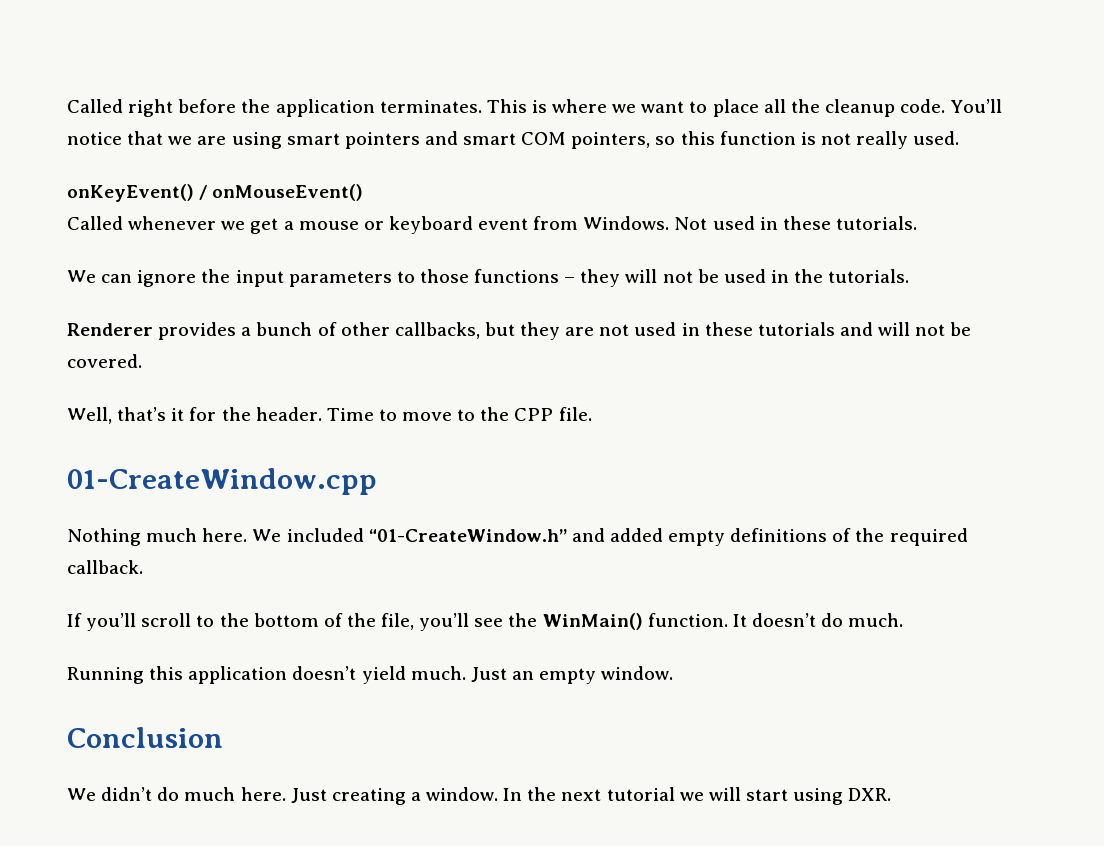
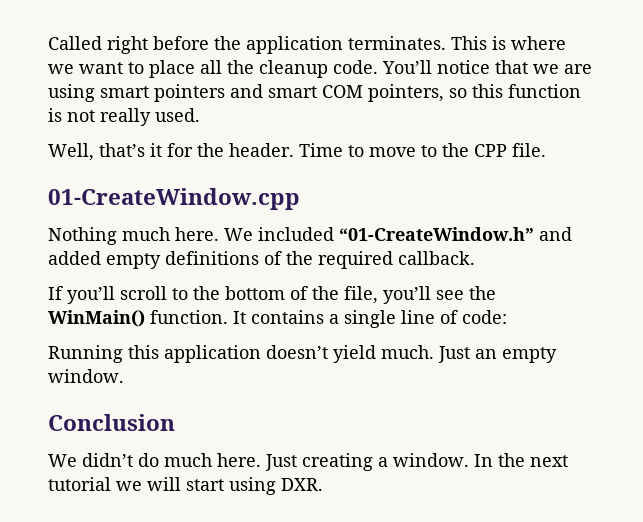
[67,184,364,202] [67,216,917,234] [67,269,910,287] [67,322,972,340] [67,354,142,368] // onKeyEvent() / onMouseEvent() // Called whenever we get a mouse or keyboard event from Windows. Not used in these tutorials. // We can ignore the input parameters to those functions – they will not be used in the tutorials. // Renderer provides a bunch of other callbacks, but they are not used in these tutorials and will not be covered. -> (200, 115) none
[751,613,904,627] doesn’t do much. -> [251,310,507,328] contains a single line of code:

